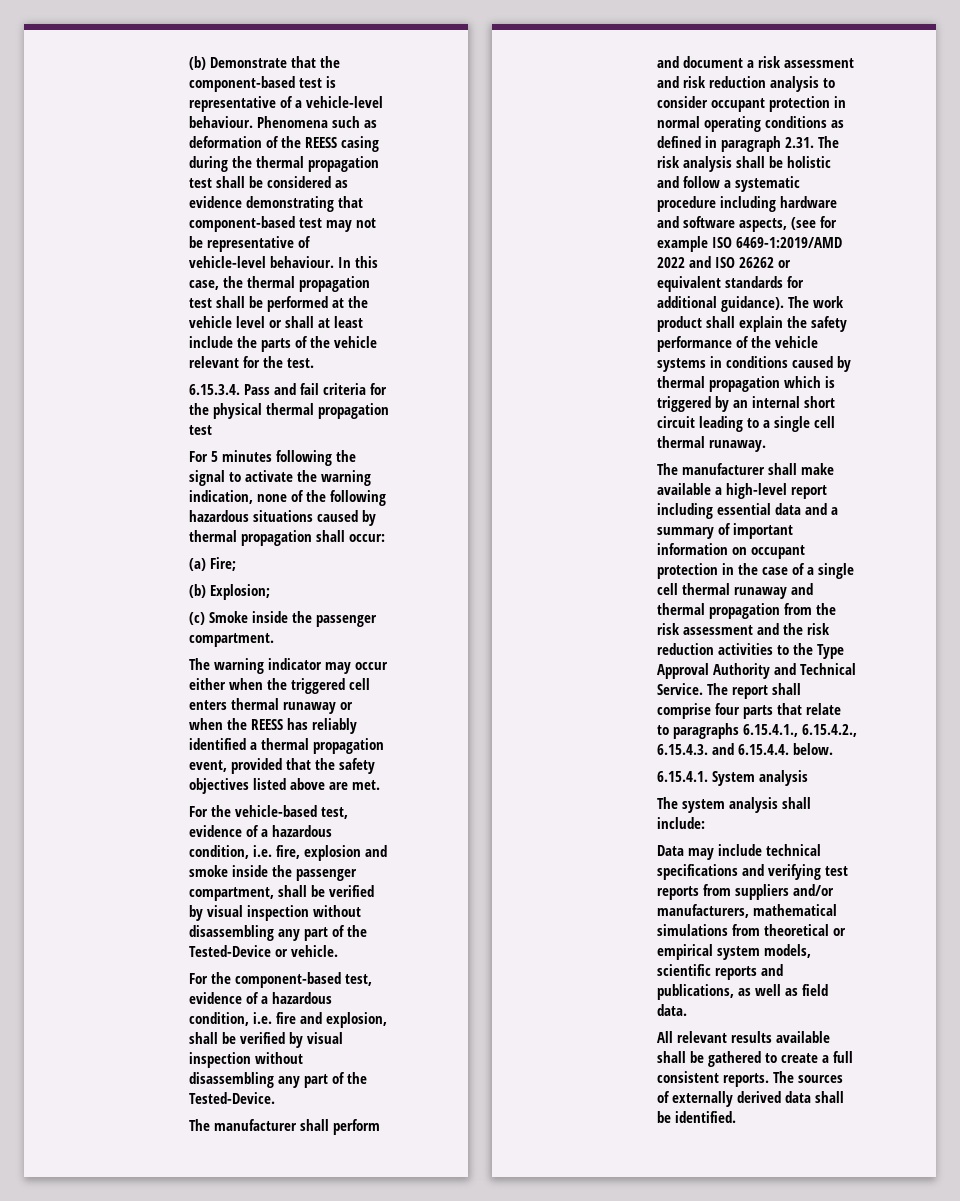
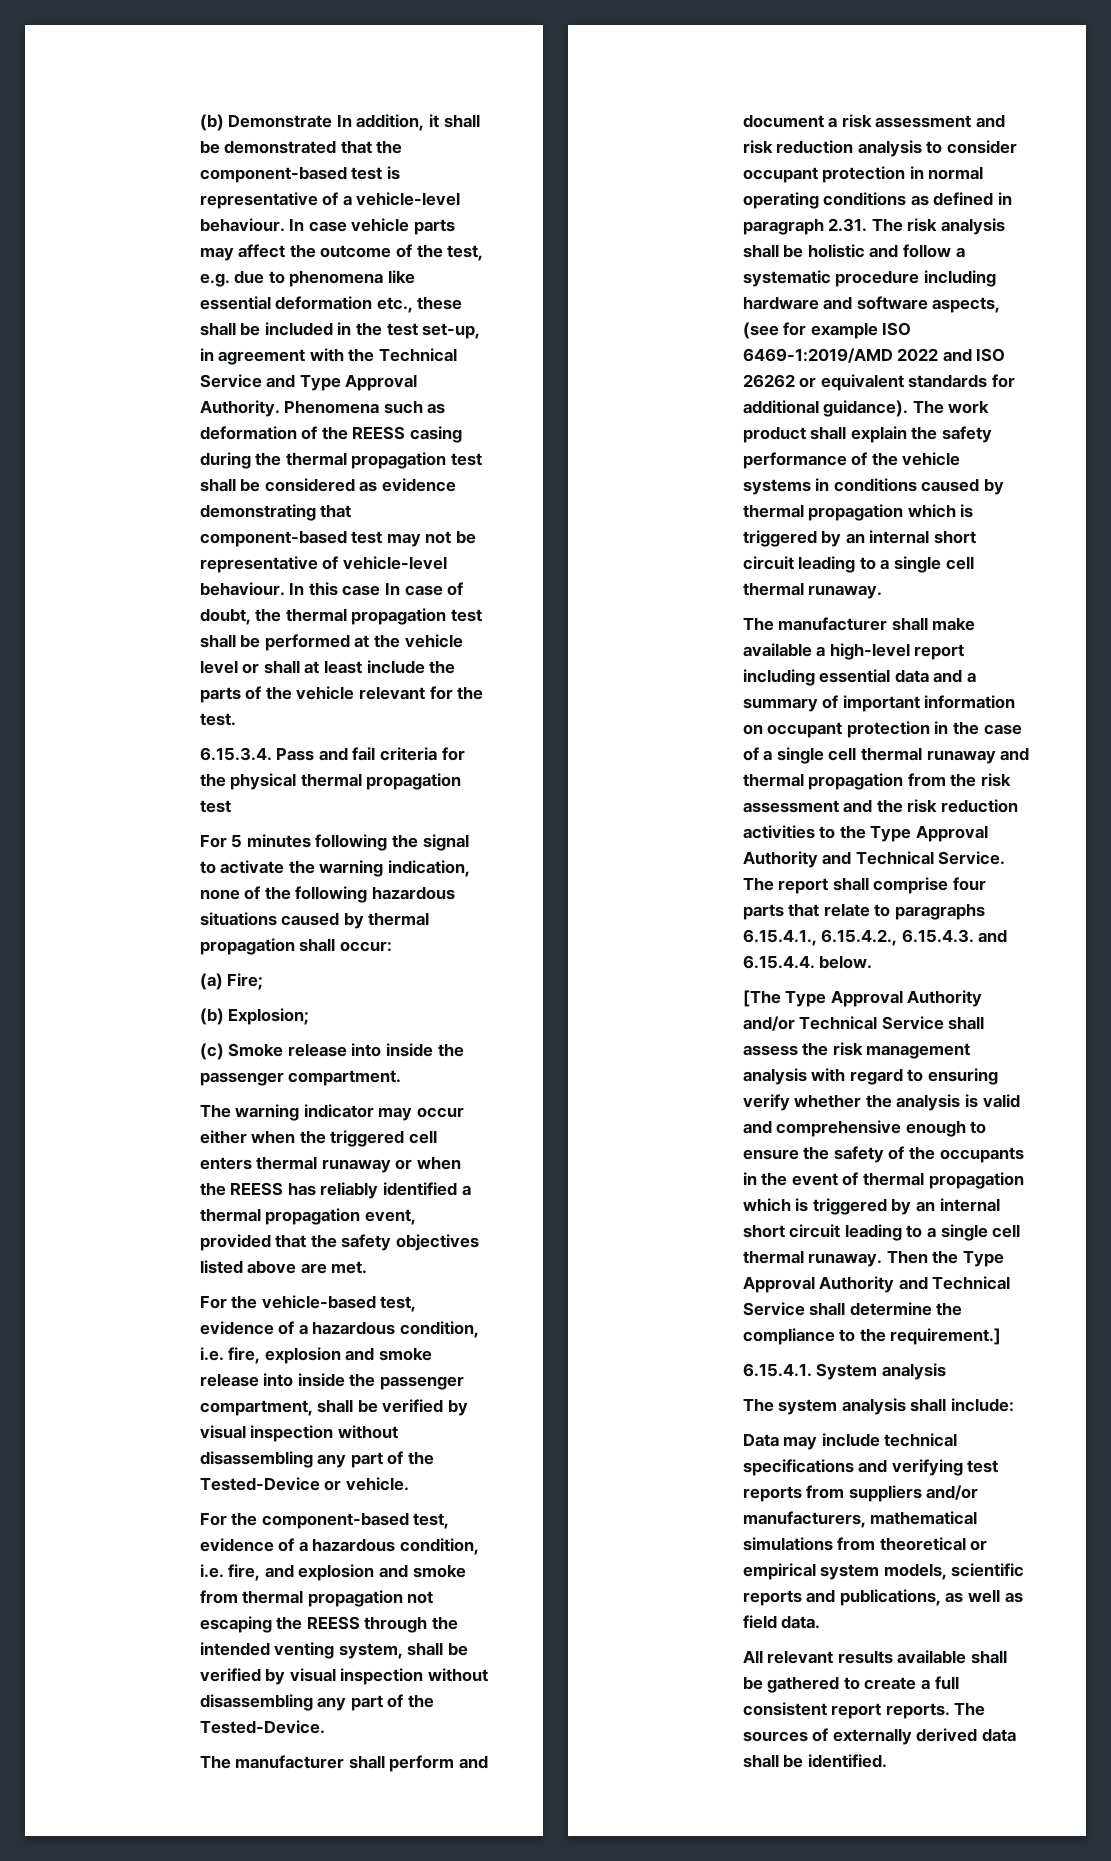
(287, 62) none -> [336,114,480,131] [199,140,337,154] In addition, it shall be demonstrated
(253, 122) none -> [289,218,455,235] [199,244,484,261] [199,270,415,287] [199,296,463,313] [199,322,481,339] [199,348,457,365] [199,374,418,391] [199,400,280,417] In case vehicle parts may affect the outcome of the test, e.g. due to phenomena like essential deformation etc., these shall be included in the test set-up, in agreement with the Technical Service and Type Approval Authority.
[188,280,219,290] case, -> [342,582,464,596] [199,608,251,625] case In case of doubt,
(248, 617) none -> [287,1043,382,1057] release into
(228, 871) none -> [199,1373,294,1387] release into
[275,1012,388,1028] fire and explosion, -> [228,1564,466,1581] [199,1590,434,1607] [199,1616,458,1633] [199,1642,403,1659] fire, and explosion and smoke from thermal propagation not escaping the REESS through the intended venting system,
(833, 749) none -> [742,990,983,1007] [742,1016,985,1031] [742,1042,971,1059] [742,1068,998,1085] [742,1094,1020,1111] [742,1120,987,1137] [742,1146,1024,1163] [742,1172,1024,1189] [742,1198,1000,1215] [742,1224,1021,1241] [742,1250,1004,1267] [742,1276,1011,1293] [742,1302,963,1316] [742,1328,1002,1345] // [The Type Approval Authority and/or Technical Service shall assess the risk management analysis with regard to ensuring verify whether the analysis is valid and comprehensive enough to ensure the safety of the occupants in the event of thermal propagation which is triggered by an internal short circuit leading to a single cell thermal runaway. Then the Type Approval Authority and Technical Service shall determine the compliance to the requirement.]
(719, 1077) none -> [831,1703,882,1719] report

